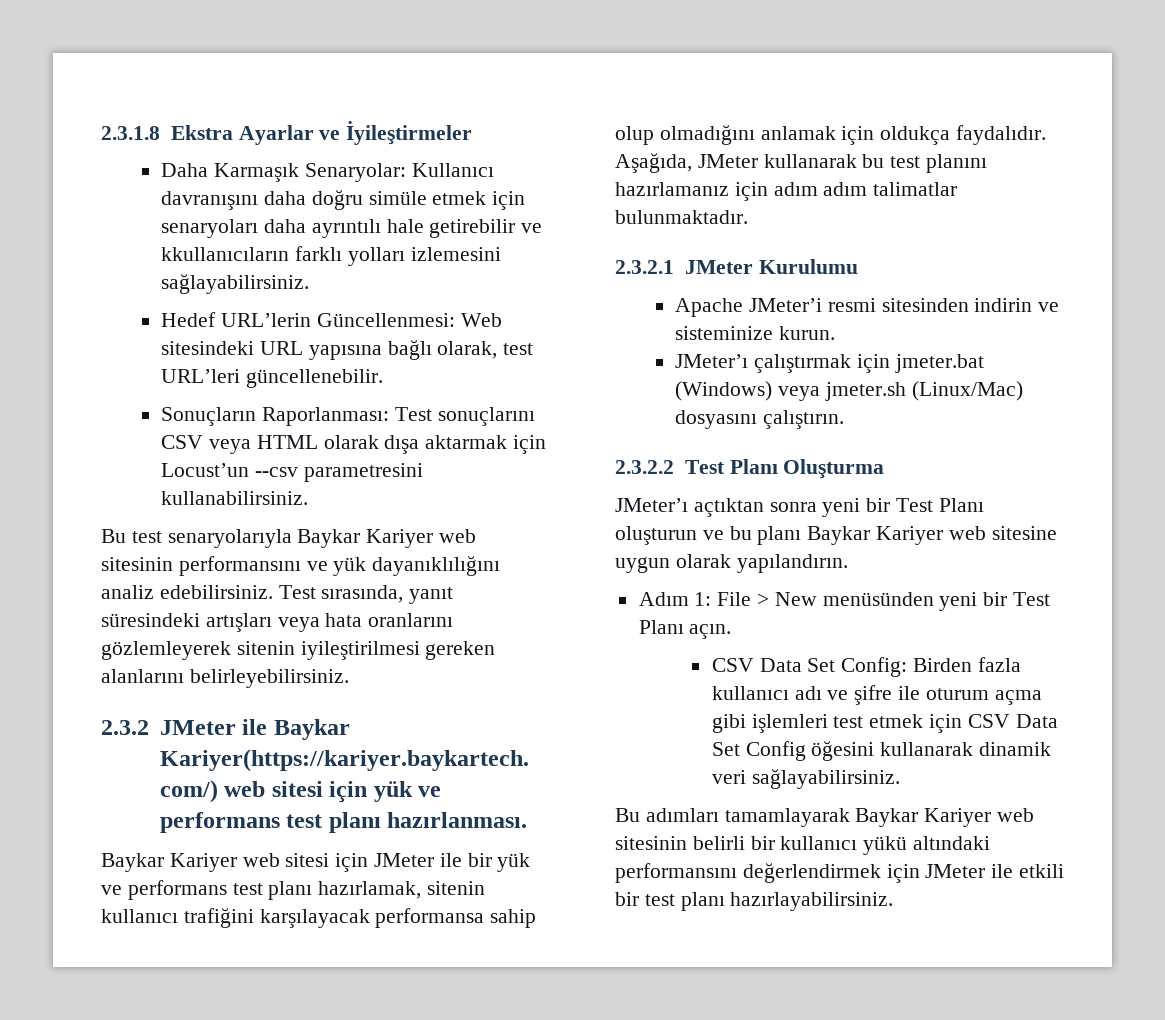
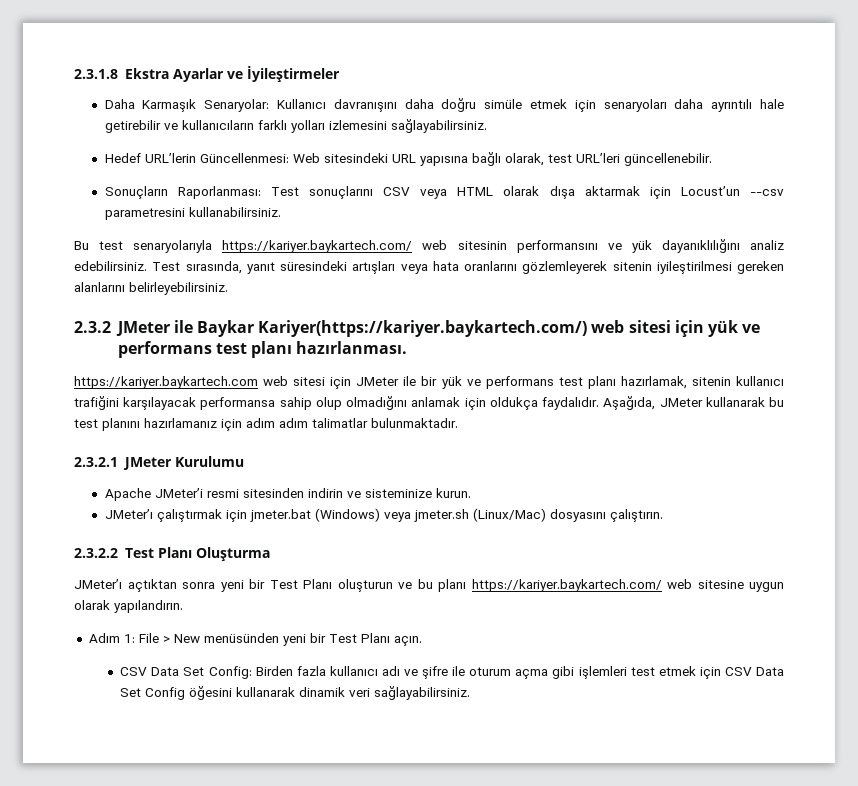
[161,247,290,261] kkullanıcıların -> [181,120,254,130] kullanıcıların
[297,529,434,548] Baykar Kariyer -> [222,240,413,253] https://kariyer.baykartech.com/
[101,853,237,872] Baykar Kariyer -> [74,376,258,389] https://kariyer.baykartech.com
[807,526,944,545] Baykar Kariyer -> [471,579,662,592] https://kariyer.baykartech.com/
[615,808,1035,827] [615,836,991,855] [615,863,1065,883] [615,892,894,911] // Bu adımları tamamlayarak Baykar Kariyer web sitesinin belirli bir kullanıcı yükü altındaki performansını değerlendirmek için JMeter ile etkili bir test planı hazırlayabilirsiniz. -> (471, 693) none

